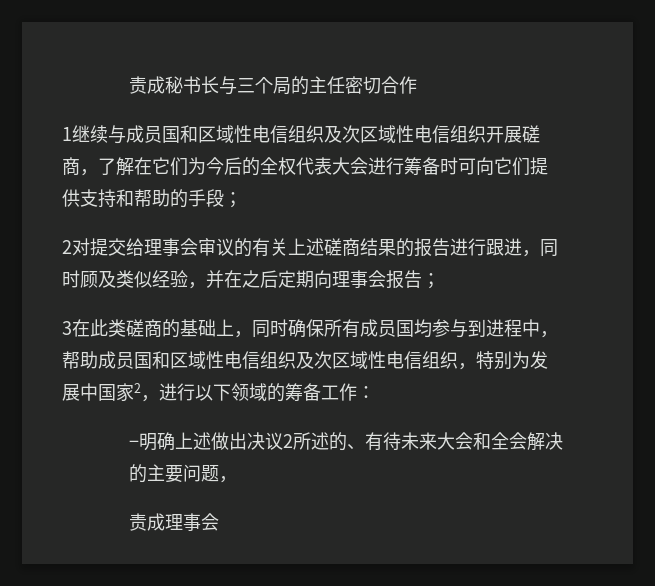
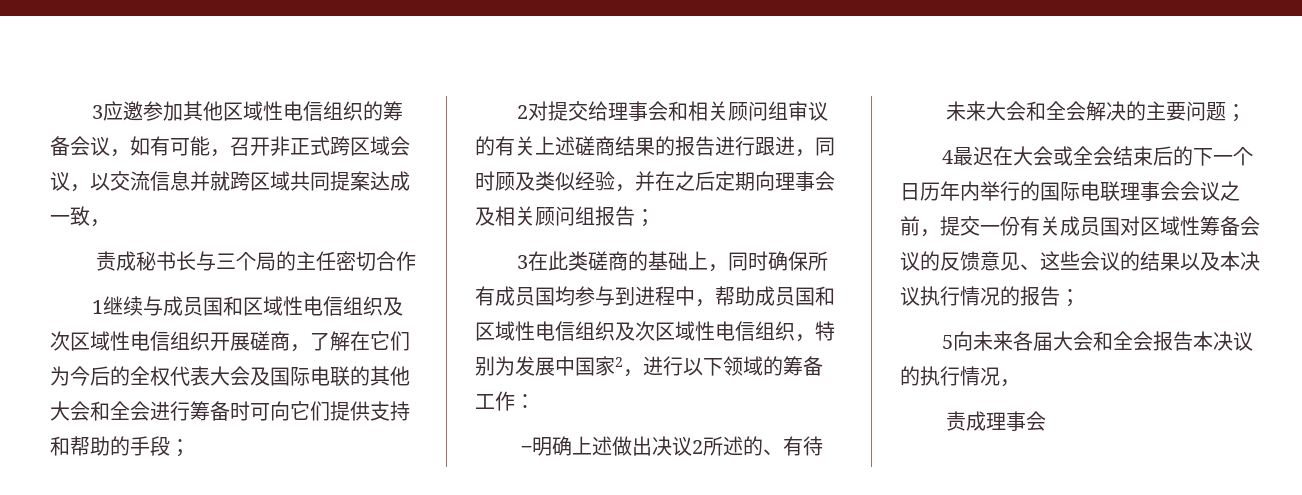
(128, 85) none -> [91,101,403,121] [50,136,410,157] [50,171,410,192] [50,206,110,227] 3应邀参加其他区域性电信组织的筹备会议，如有可能，召开非正式跨区域会议，以交流信息并就跨区域共同提案达成一致， //
(368, 166) none -> [250,366,410,387] [50,401,150,421] 及国际电联的其他大会和全会
(198, 247) none -> [667,101,788,121] 和相关顾问组
(386, 279) none -> [475,206,595,226] 及相关顾问组
(219, 473) none -> [1226,104,1247,122] [941,146,1253,166] [900,181,1240,202] [900,216,1260,237] [900,251,1260,271] [900,286,1080,307] [941,331,1253,351] [900,366,1000,386] ； // 4最迟在大会或全会结束后的下一个日历年内举行的国际电联理事会会议之前，提交一份有关成员国对区域性筹备会议的反馈意见、这些会议的结果以及本决议执行情况的报告； // 5向未来各届大会和全会报告本决议的执行情况

